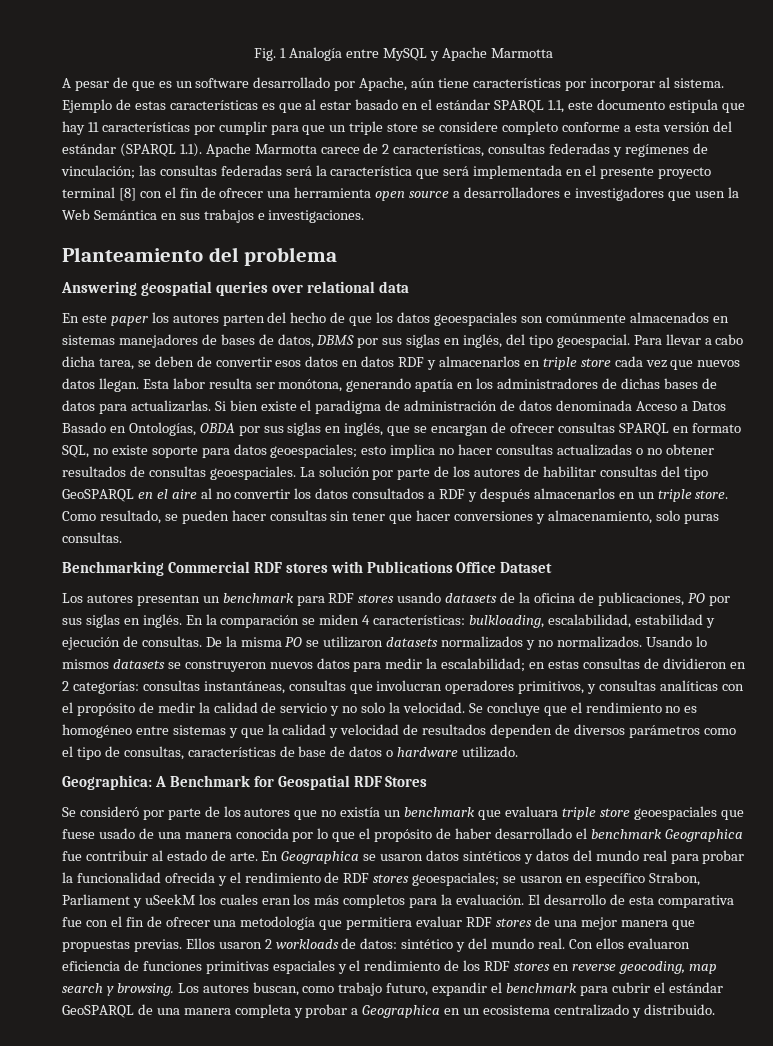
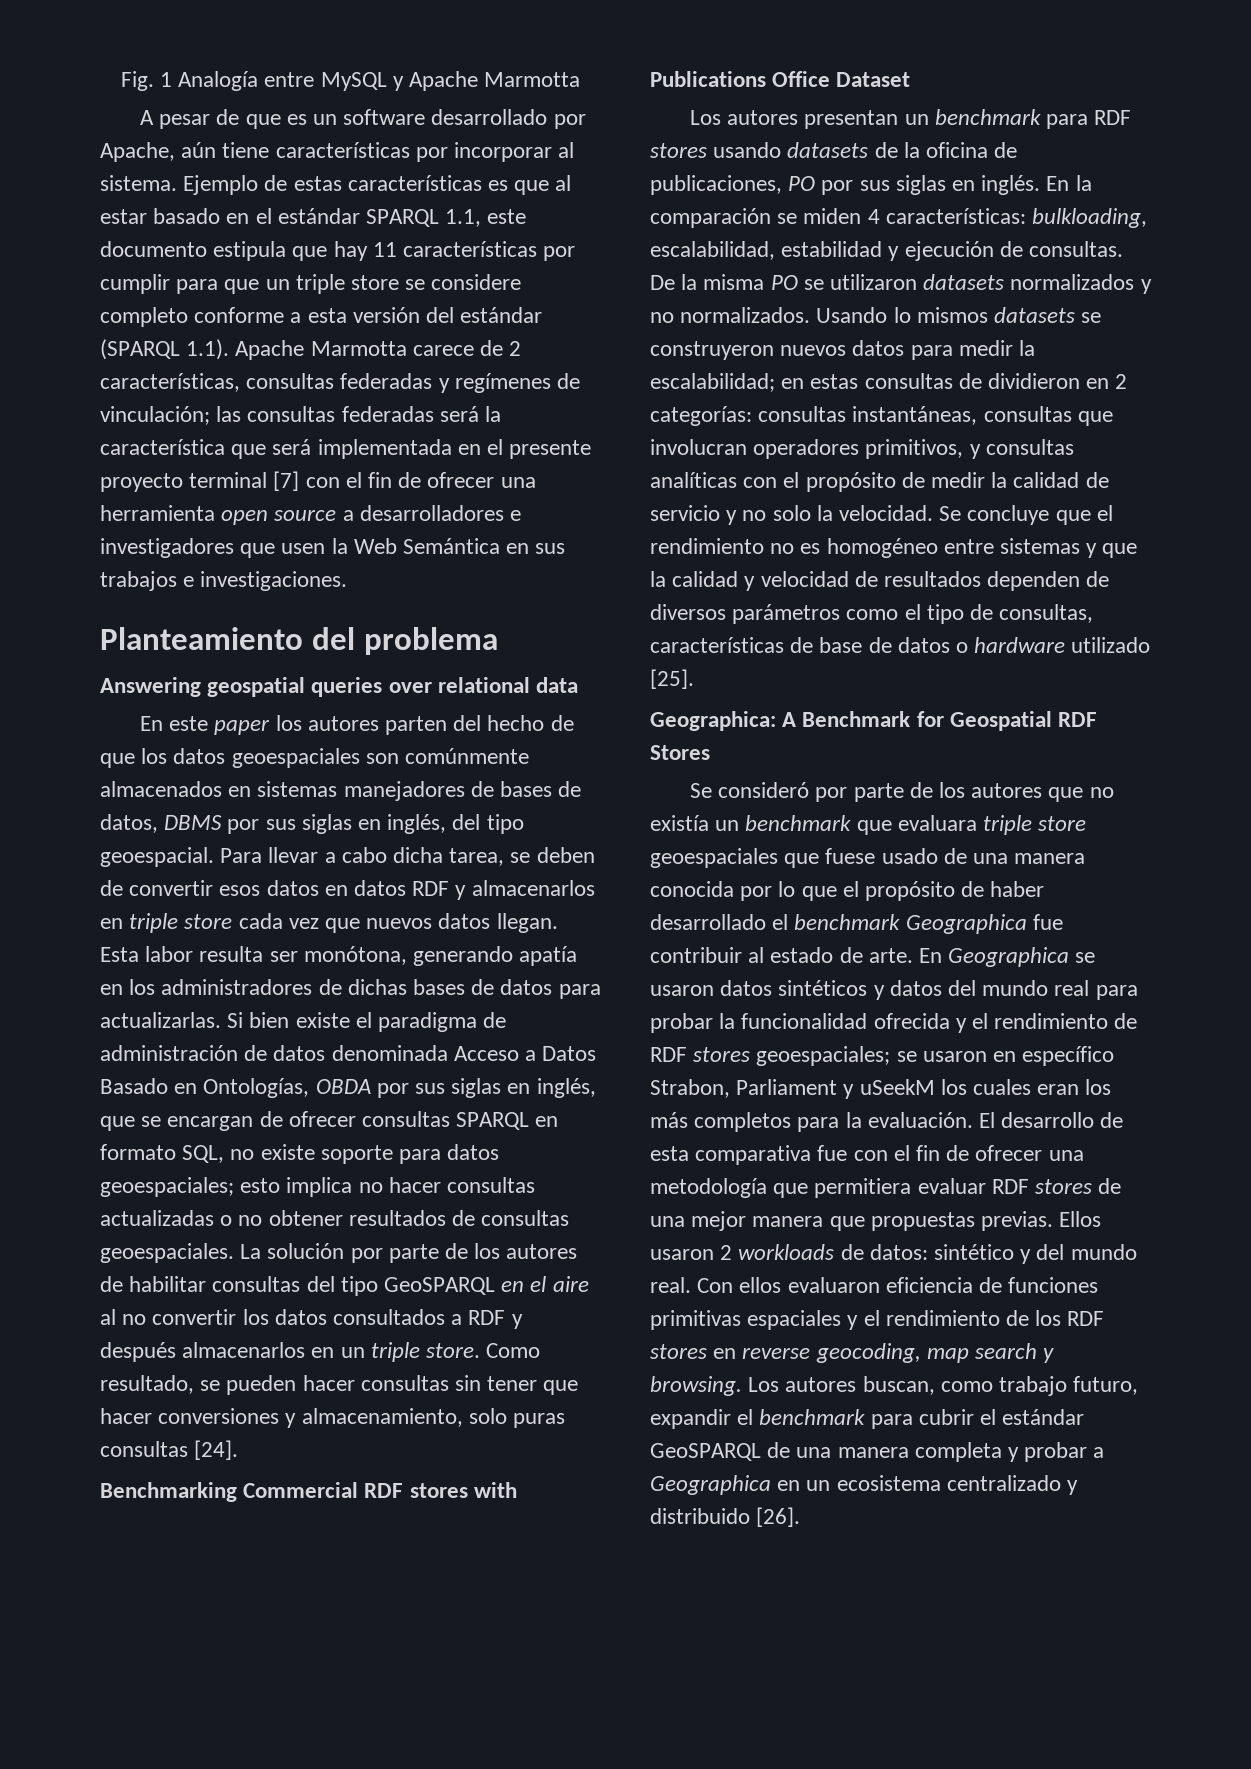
[118,188,136,201] [8] -> [273,471,300,491] [7]
[62,532,122,543] consultas. -> [100,1440,239,1460] consultas [24].
[462,746,519,758] utilizado. -> [1071,637,1151,653] [650,669,694,689] utilizado [25].
[643,1004,715,1015] distribuido. -> [650,1507,801,1527] distribuido [26].

